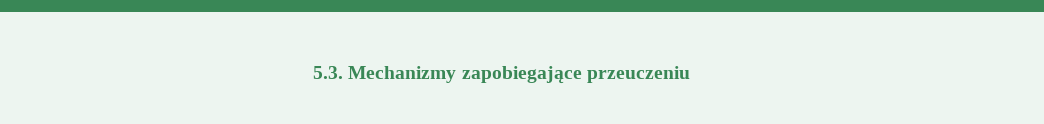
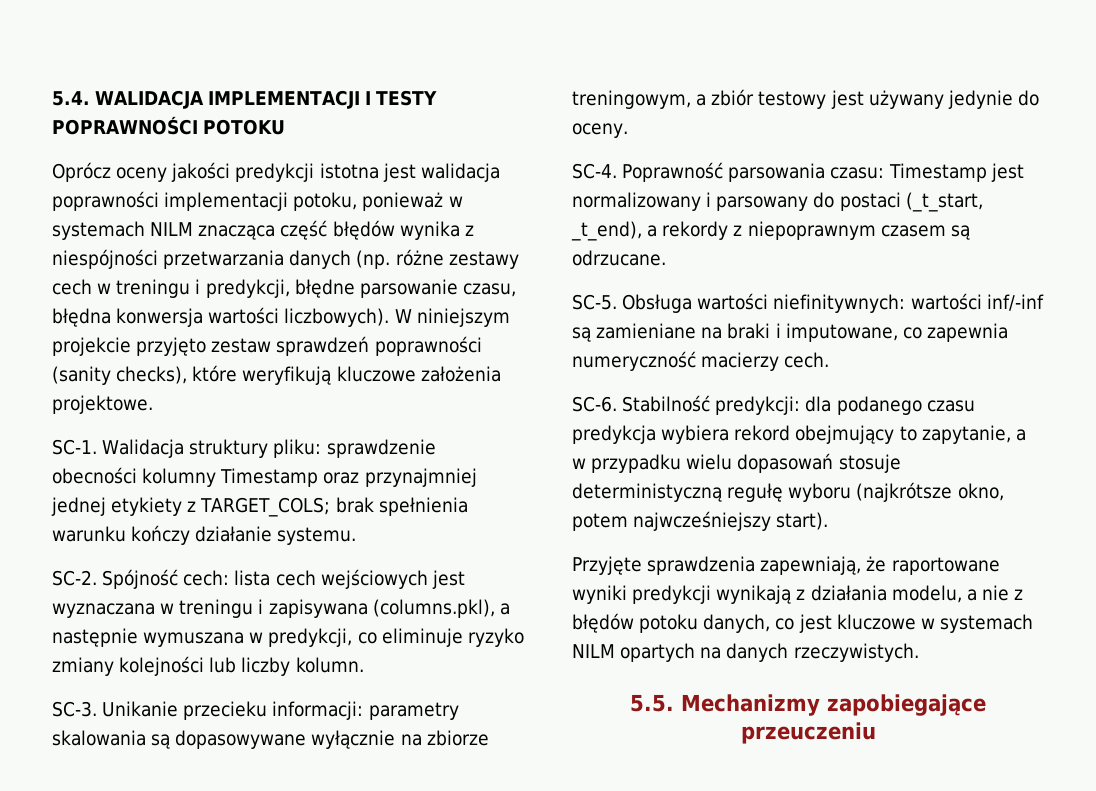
[313,66,344,79] 5.3. -> [52,90,438,109] [52,116,286,135] [52,162,500,182] [52,191,463,211] [52,220,474,240] [52,249,519,269] [52,279,516,298] [52,307,510,327] [52,336,482,356] [52,365,501,385] [52,395,153,414] [52,439,436,458] [52,467,477,487] [51,497,468,517] [52,525,357,545] [52,569,465,589] [52,599,510,618] [52,628,524,647] [52,656,365,676] [52,701,459,720] [52,730,489,749] [572,89,1039,109] [572,123,628,138] [572,162,1024,182] [572,192,983,212] [571,221,970,241] [572,250,666,266] [572,293,1044,313] [572,323,1008,342] [572,351,830,371] [572,395,975,415] [572,425,1026,444] [572,453,901,473] [572,482,1004,502] [572,511,829,531] [572,556,1000,575] [572,585,1024,604] [572,613,1033,633] [572,643,919,662] [630,694,674,712] 5.4. WALIDACJA IMPLEMENTACJI I TESTY POPRAWNOŚCI POTOKU // Oprócz oceny jakości predykcji istotna jest walidacja poprawności implementacji potoku, ponieważ w systemach NILM znacząca część błędów wynika z niespójności przetwarzania danych (np. różne zestawy cech w treningu i predykcji, błędne parsowanie czasu, błędna konwersja wartości liczbowych). W niniejszym projekcie przyjęto zestaw sprawdzeń poprawności (sanity checks), które weryfikują kluczowe założenia projektowe. // SC-1. Walidacja struktury pliku: sprawdzenie obecności kolumny Timestamp oraz przynajmniej jednej etykiety z TARGET_COLS; brak spełnienia warunku kończy działanie systemu. // SC-2. Spójność cech: lista cech wejściowych jest wyznaczana w treningu i zapisywana (columns.pkl), a następnie wymuszana w predykcji, co eliminuje ryzyko zmiany kolejności lub liczby kolumn. // SC-3. Unikanie przecieku informacji: parametry skalowania są dopasowywane wyłącznie na zbiorze treningowym, a zbiór testowy jest używany jedynie do oceny. // SC-4. Poprawność parsowania czasu: Timestamp jest normalizowany i parsowany do postaci (_t_start, _t_end), a rekordy z niepoprawnym czasem są odrzucane. // SC-5. Obsługa wartości niefinitywnych: wartości inf/-inf są zamieniane na braki i imputowane, co zapewnia numeryczność macierzy cech. // SC-6. Stabilność predykcji: dla podanego czasu predykcja wybiera rekord obejmujący to zapytanie, a w przypadku wielu dopasowań stosuje deterministyczną regułę wyboru (najkrótsze okno, potem najwcześniejszy start). // Przyjęte sprawdzenia zapewniają, że raportowane wyniki predykcji wynikają z działania modelu, a nie z błędów potoku danych, co jest kluczowe w systemach NILM opartych na danych rzeczywistych. // 5.5.

